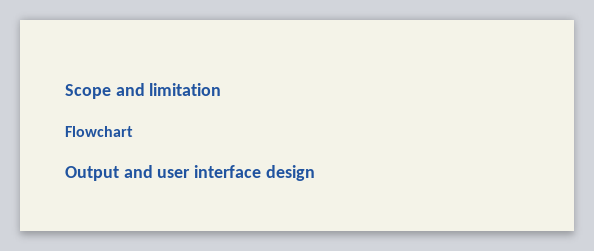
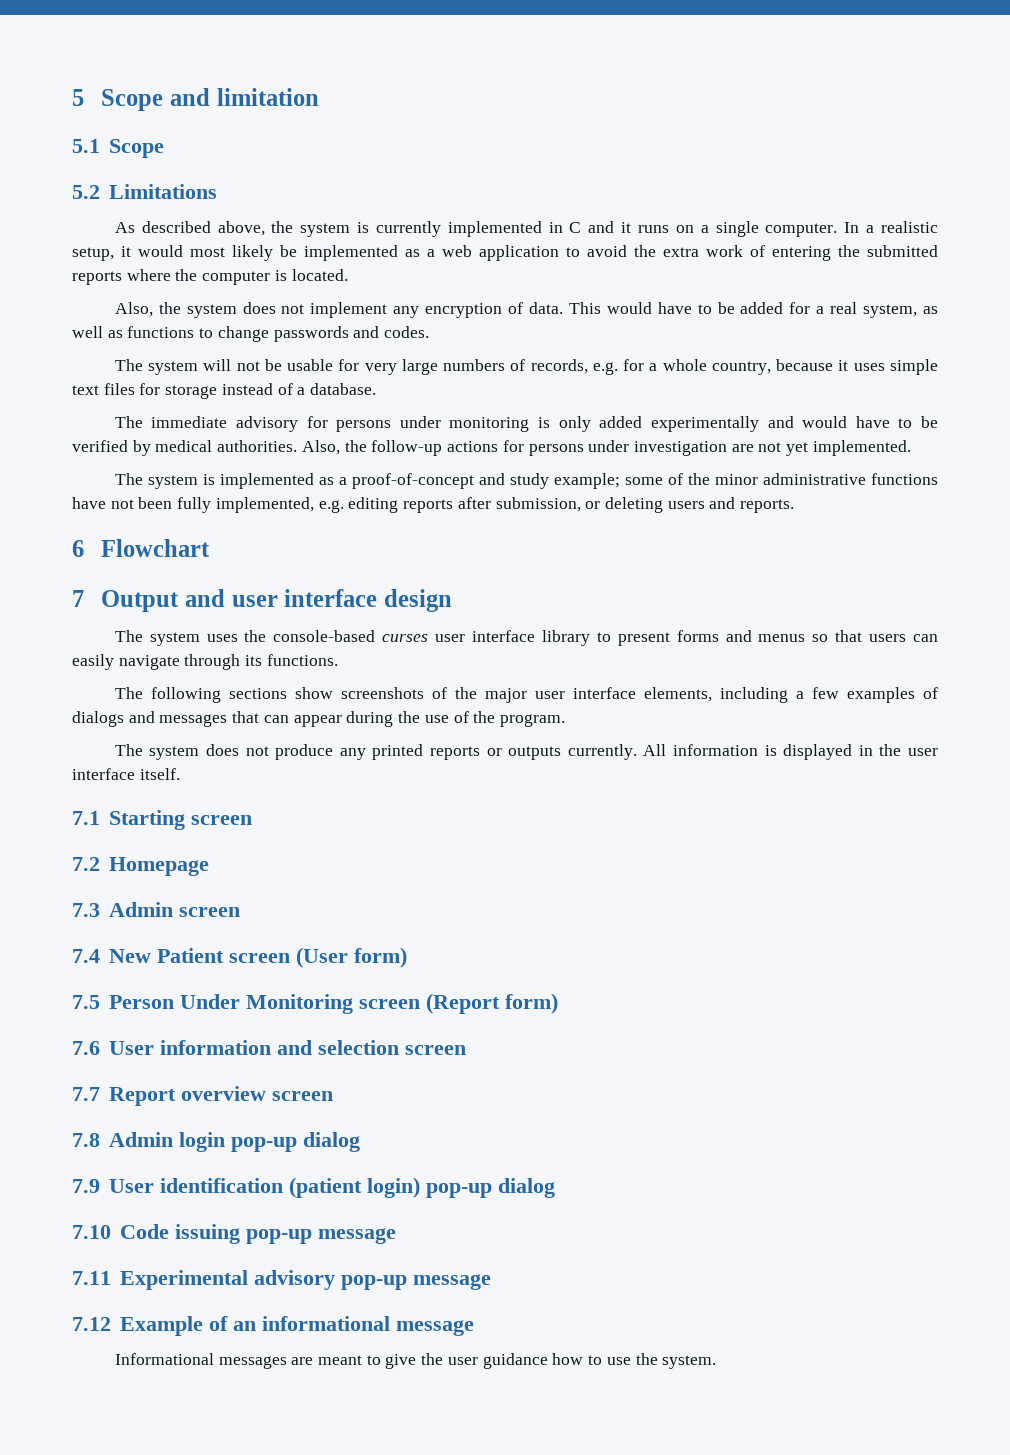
(65, 91) none -> [72,89,84,106] 5
(222, 89) none -> [72,139,164,158] [72,184,217,199] [114,221,938,237] [72,245,938,261] [72,269,348,285] [114,302,939,318] [72,326,430,342] [114,359,939,375] [72,383,377,399] [114,416,938,432] [72,440,911,456] [114,473,938,489] [72,497,795,513] [72,540,84,557] 5.1 Scope // 5.2 Limitations // As described above, the system is currently implemented in C and it runs on a single computer. In a realistic setup, it would most likely be implemented as a web application to avoid the extra work of entering the submitted reports where the computer is located. // Also, the system does not implement any encryption of data. This would have to be added for a real system, as well as functions to change passwords and codes. // The system will not be usable for very large numbers of records, e.g. for a whole country, because it uses simple text files for storage instead of a database. // The immediate advisory for persons under monitoring is only added experimentally and would have to be verified by medical authorities. Also, the follow-up actions for persons under investigation are not yet implemented. // The system is implemented as a proof-of-concept and study example; some of the minor administrative functions have not been fully implemented, e.g. editing reports after submission, or deleting users and reports. // 6
(133, 131) none -> [72,590,84,607] 7
(315, 173) none -> [114,630,939,646] [72,654,338,670] [114,687,938,703] [72,711,565,727] [114,744,939,760] [72,768,180,780] [72,810,252,830] [72,857,209,876] [72,902,240,917] [72,947,407,968] [72,993,558,1014] [72,1040,466,1055] [72,1086,333,1106] [72,1132,360,1152] [72,1177,555,1198] [72,1224,396,1244] [72,1270,491,1290] [72,1316,474,1336] [114,1353,717,1369] // The system uses the console-based curses user interface library to present forms and menus so that users can easily navigate through its functions. // The following sections show screenshots of the major user interface elements, including a few examples of dialogs and messages that can appear during the use of the program. // The system does not produce any printed reports or outputs currently. All information is displayed in the user interface itself. // 7.1 Starting screen // 7.2 Homepage // 7.3 Admin screen // 7.4 New Patient screen (User form) // 7.5 Person Under Monitoring screen (Report form) // 7.6 User information and selection screen // 7.7 Report overview screen // 7.8 Admin login pop-up dialog // 7.9 User identification (patient login) pop-up dialog // 7.10 Code issuing pop-up message // 7.11 Experimental advisory pop-up message // 7.12 Example of an informational message // Informational messages are meant to give the user guidance how to use the system.

